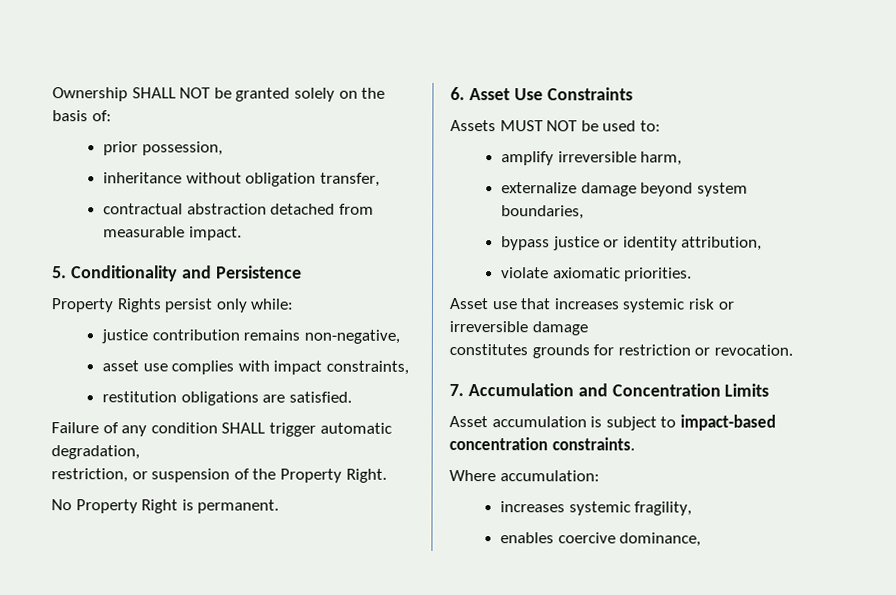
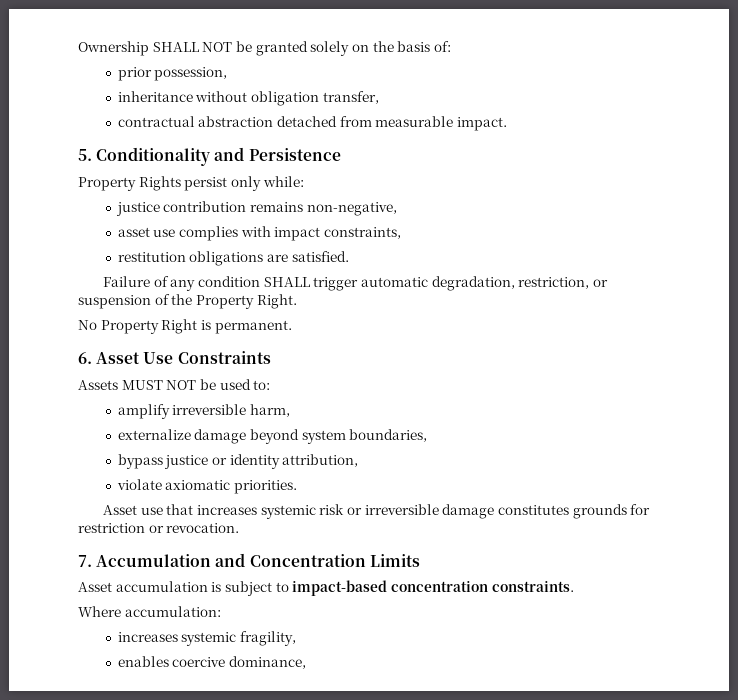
(140, 452) // -> (515, 283) none
(588, 328) // -> (495, 511) none

